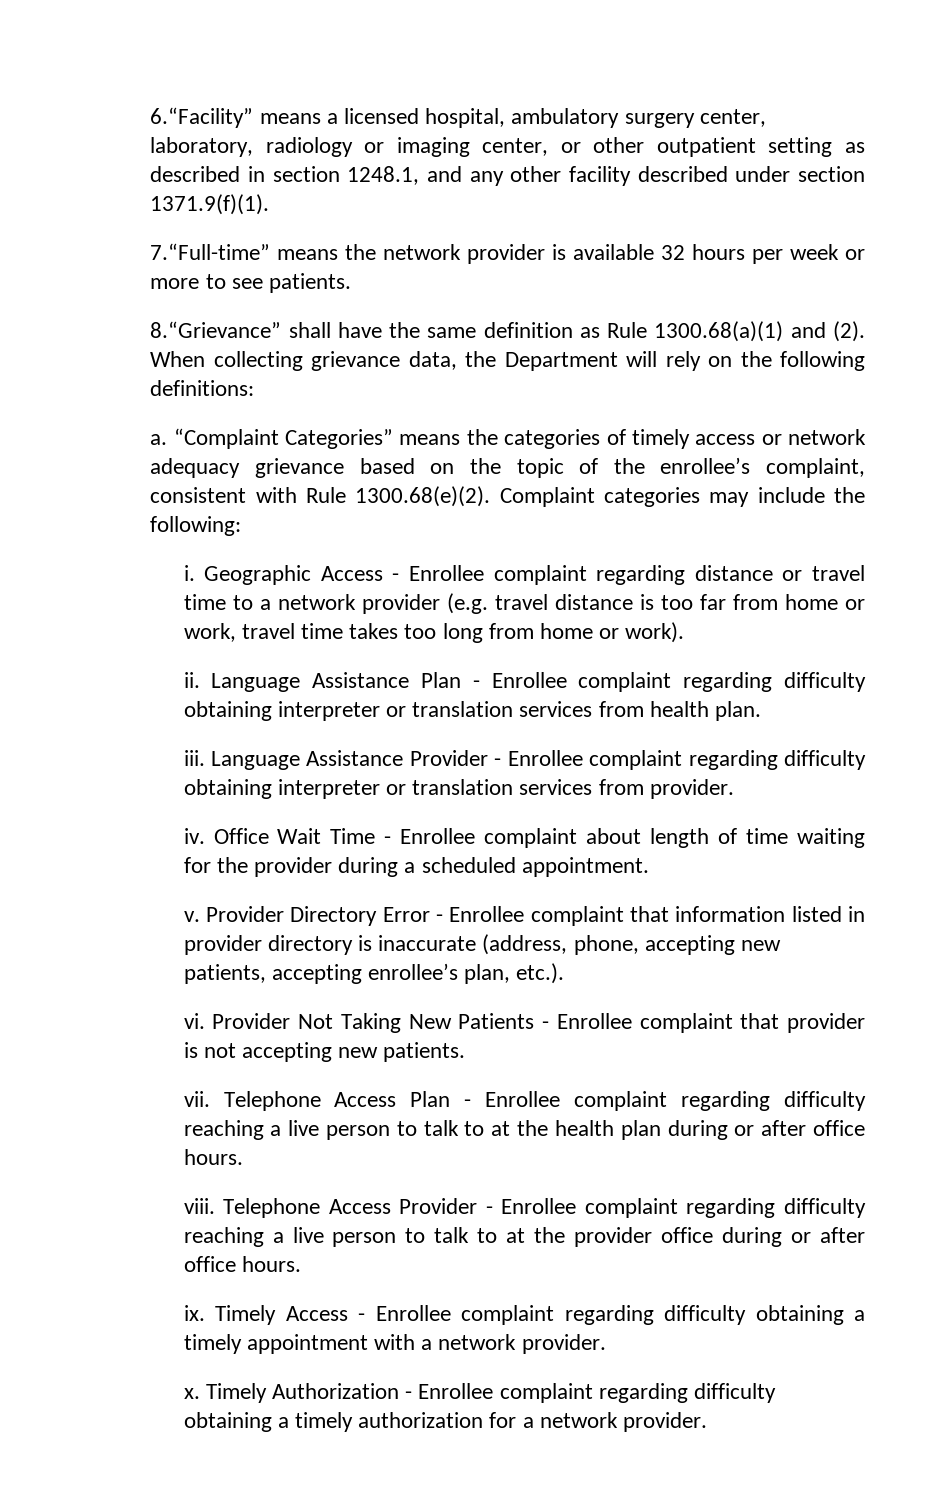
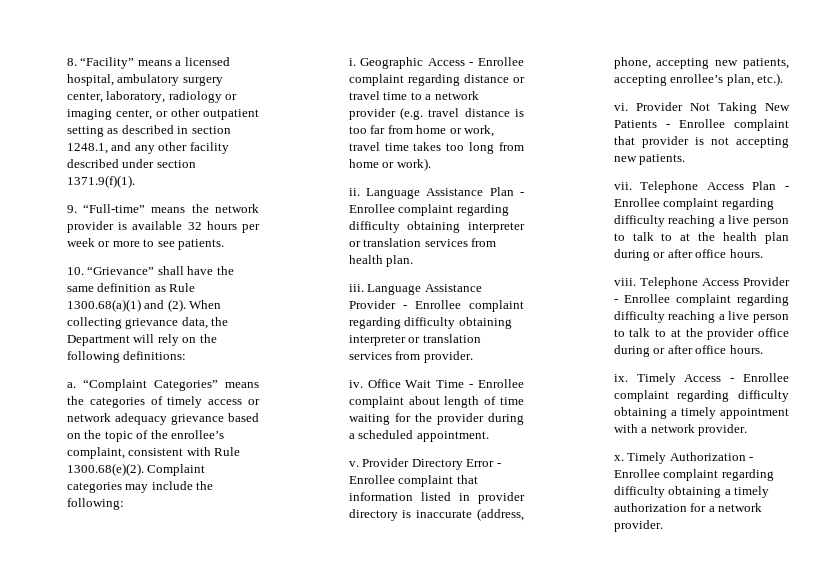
[150,107,254,128] 6.“Facility” -> [66,57,135,69] 8. “Facility”
[150,243,271,260] 7.“Full-time” -> [66,204,146,213] 9. “Full-time”
[150,321,282,338] 8.“Grievance” -> [66,266,155,275] 10. “Grievance”

